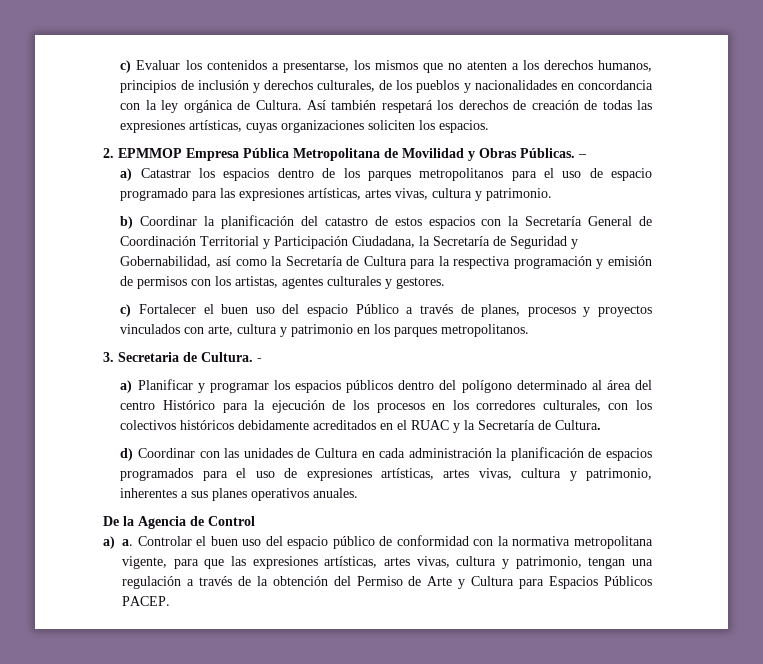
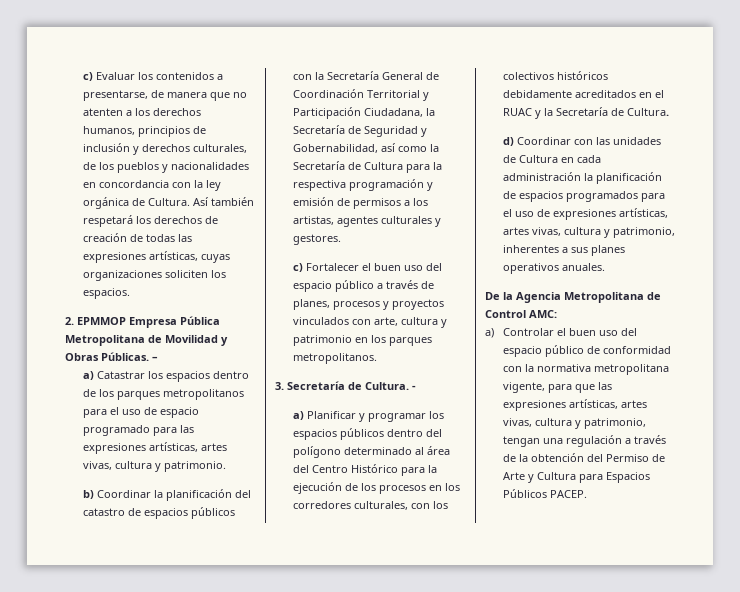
[353,60,418,70] los mismos -> [150,90,207,98] de manera
[394,216,475,229] estos espacios -> [143,507,235,519] espacios públicos
[191,279,212,286] con -> [403,200,410,206] a
[355,304,399,314] Público -> [334,280,374,292] público
[118,352,179,362] Secretaria -> [287,381,345,390] Secretaría
[120,401,156,410] centro -> [311,465,348,473] Centro
(186, 522) none -> [564,292,644,303] Metropolitana
[103,536,133,549] // a) a. -> [529,310,557,318] [485,328,494,338] AMC: // a)

